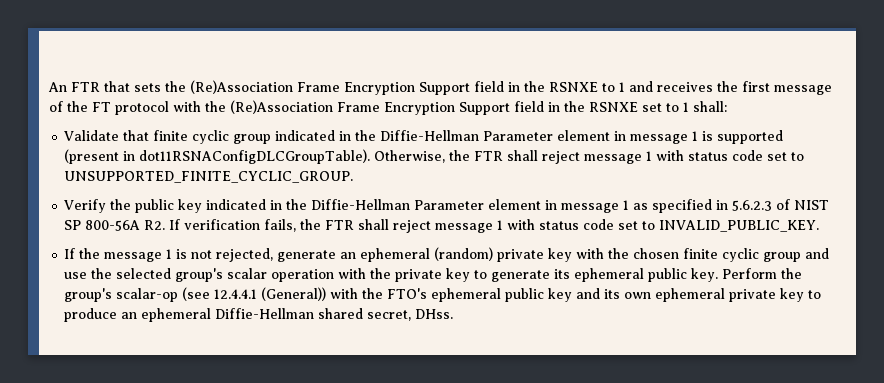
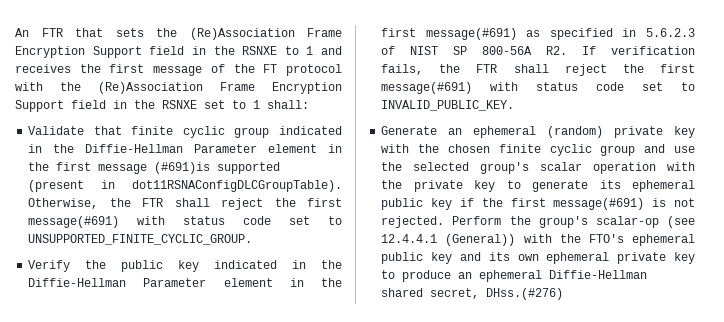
[630,131,714,144] message 1 is -> [28,162,211,174] the first message (#691)is
[584,151,653,164] message 1 -> [274,198,342,207] [28,216,120,228] the first message(#691)
[561,200,630,213] message 1 -> [321,278,342,287] [381,28,517,40] the first message(#691)
[435,220,504,233] message 1 -> [622,64,695,73] [381,82,473,94] the first message(#691)
[64,248,337,262] If the message 1 is not rejected, generate -> [381,126,438,135] Generate
[691,268,719,282] key. -> [431,198,695,210] [381,216,445,228] key if the first message(#691) is not rejected.
[415,309,454,319] DHss. -> [486,288,564,300] DHss.(#276)

